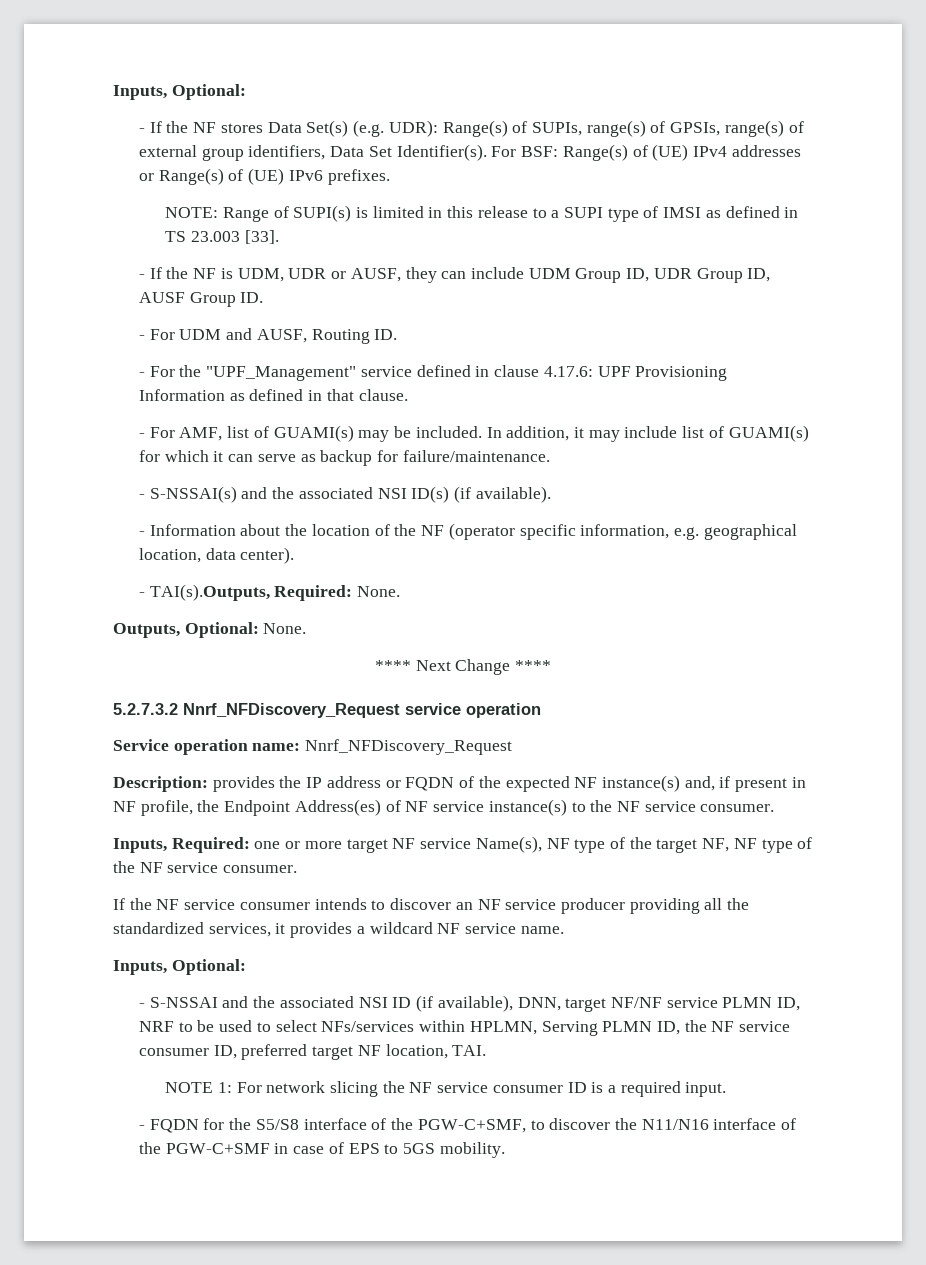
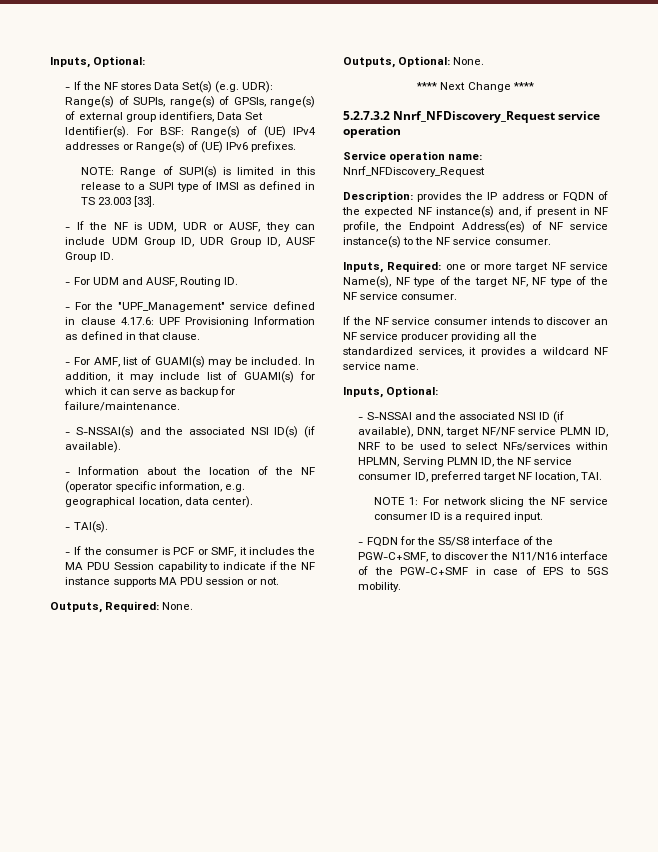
[149,584,270,601] TAI(s).Outputs, -> [73,521,108,533] [65,546,315,557] [65,561,315,572] [65,577,280,587] [50,602,102,613] TAI(s). // - If the consumer is PCF or SMF, it includes the MA PDU Session capability to indicate if the NF instance supports MA PDU session or not. // Outputs,

